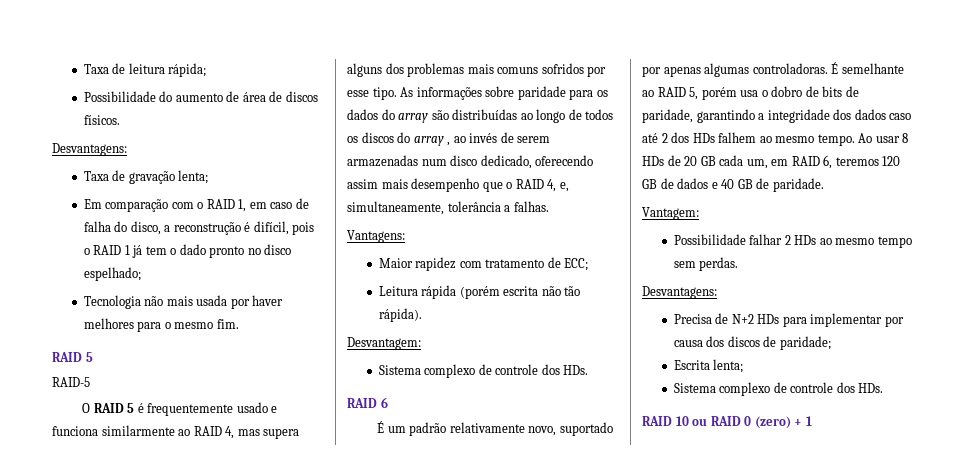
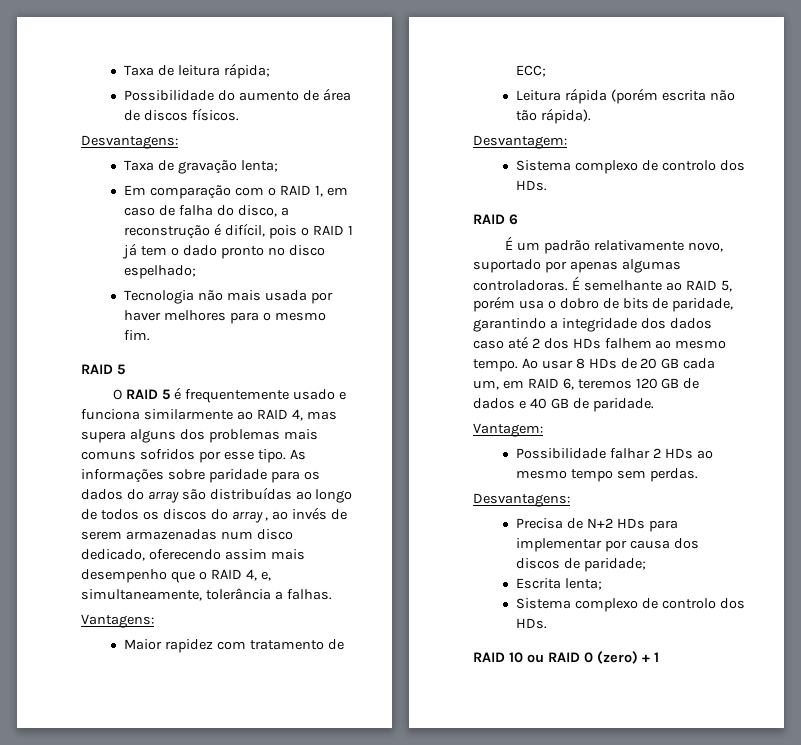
[52,377,90,387] // RAID-5 -> (125, 369) none
[495,364,539,375] controle -> [662,160,717,171] controlo
[790,382,834,393] controle -> [662,598,717,609] controlo

